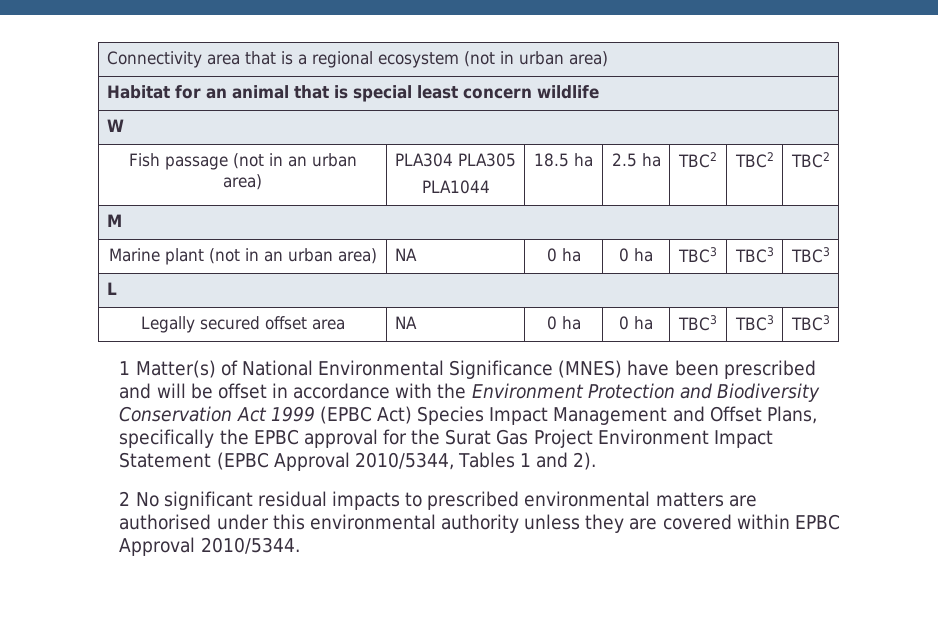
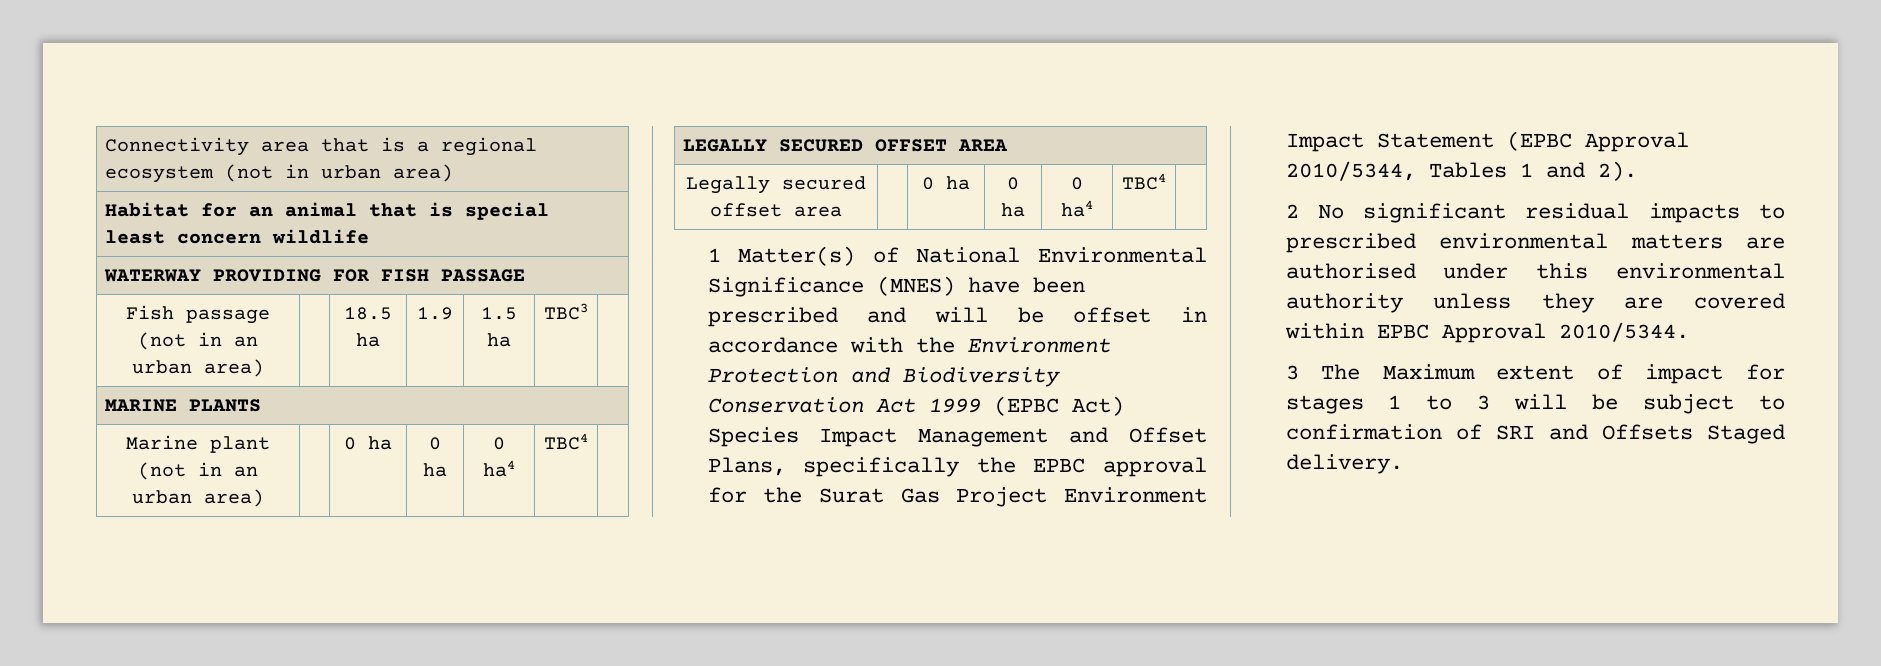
[106,119,124,132] W -> [104,269,526,282] WATERWAY PROVIDING FOR FISH PASSAGE
[394,153,516,167] [421,180,490,194] PLA304 PLA305 // PLA1044 -> (264, 368) none
[611,153,661,167] [678,152,717,168] [734,152,774,168] [790,152,830,168] [106,214,122,227] 2.5 ha | TBC2 | TBC2 | TBC2 // M -> [416,307,453,320] [480,307,517,320] [486,333,511,347] [544,303,588,320] [105,399,262,412] 1.9 | 1.5 ha | TBC3 | // MARINE PLANTS
[394,248,417,261] [546,248,581,262] [619,248,653,262] [678,247,717,263] [734,247,774,263] [790,247,830,263] [106,282,117,295] NA | 0 ha | 0 ha | TBC3 | TBC3 | TBC3 // L -> [344,436,392,450] [428,437,441,450] [422,463,447,477] [492,437,505,450] [482,460,515,477] [544,433,588,450] [683,139,1009,152] | 0 ha | 0 ha | 0 ha4 | TBC4 | // LEGALLY SECURED OFFSET AREA
[394,316,417,329] [546,316,581,330] [619,316,653,330] [678,315,717,331] [734,315,774,331] [790,315,830,331] NA | 0 ha | 0 ha | TBC3 | TBC3 | TBC3 -> [922,176,970,190] [1007,177,1019,190] [1001,203,1025,217] [1071,177,1083,190] [1061,200,1093,217] [1122,173,1166,190] | 0 ha | 0 ha | 0 ha4 | TBC4 |
(300, 545) none -> [1285,364,1785,384] [1285,394,1785,414] [1285,424,1785,444] [1285,454,1403,474] // 3 The Maximum extent of impact for stages 1 to 3 will be subject to confirmation of SRI and Offsets Staged delivery.

